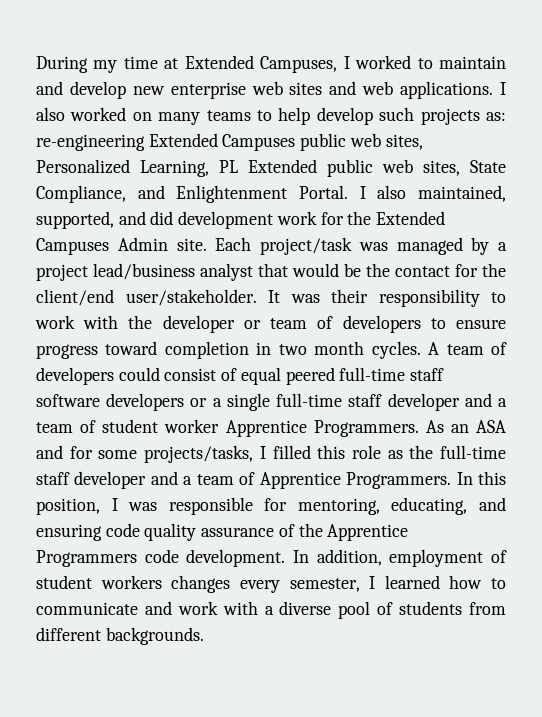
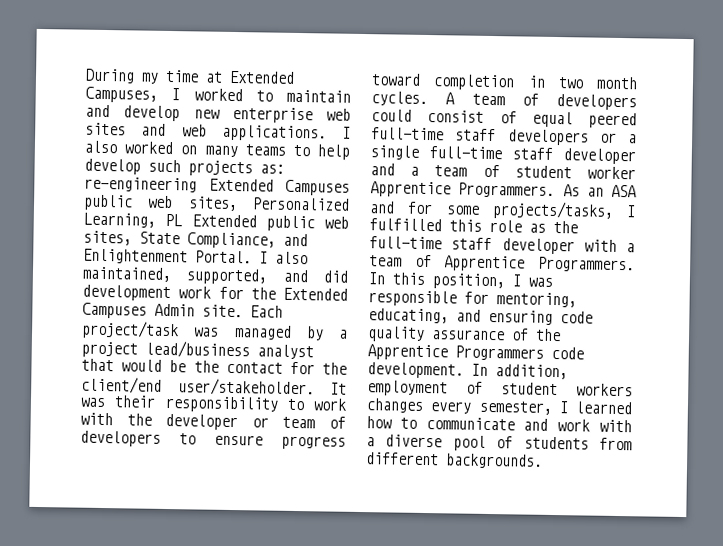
[36,394,100,407] software -> (497, 135) none
[272,445,311,459] filled -> [369,218,442,232] fulfilled
[150,471,178,485] and -> [583,239,617,252] with

